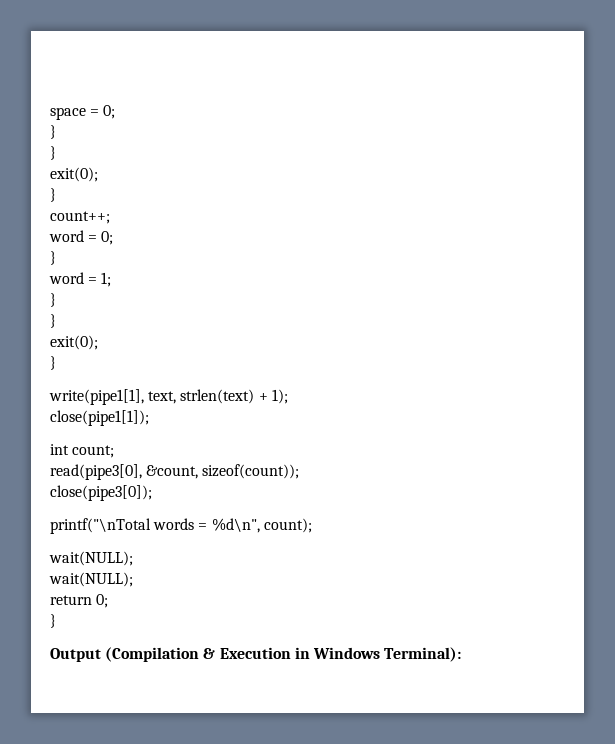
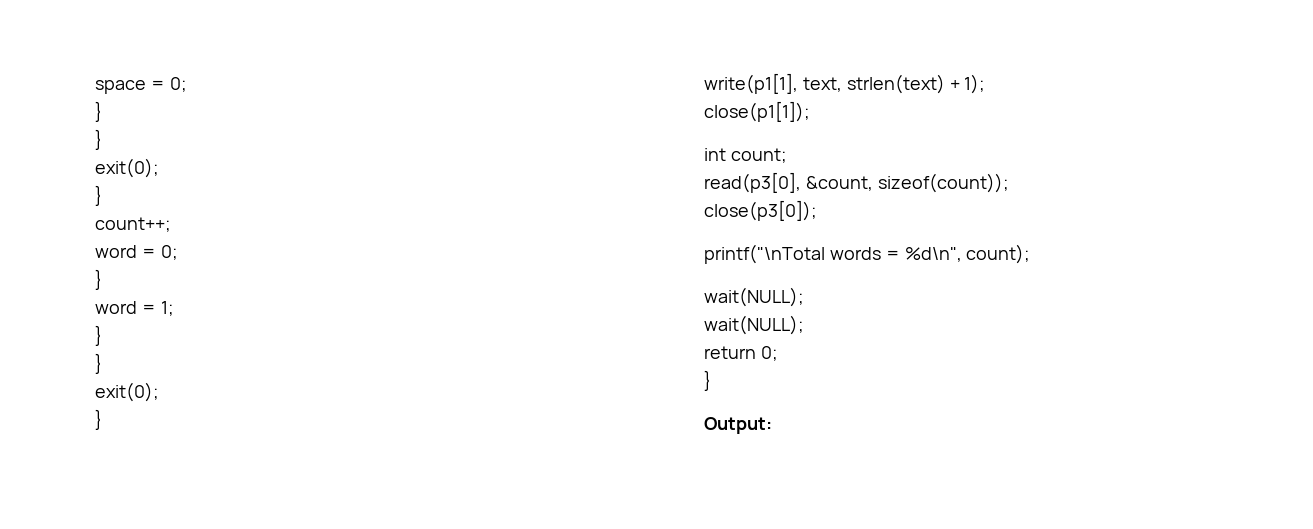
[49,389,144,405] write(pipe1[1], -> [704,73,798,94] write(p1[1],
[50,410,149,426] close(pipe1[1]); -> [704,101,810,122] close(p1[1]);
[50,464,142,480] read(pipe3[0], -> [704,172,801,193] read(p3[0],
[50,485,152,501] close(pipe3[0]); -> [704,200,817,221] close(p3[0]);
[50,647,462,662] Output (Compilation & Execution in Windows Terminal): -> [704,417,772,434] Output:

